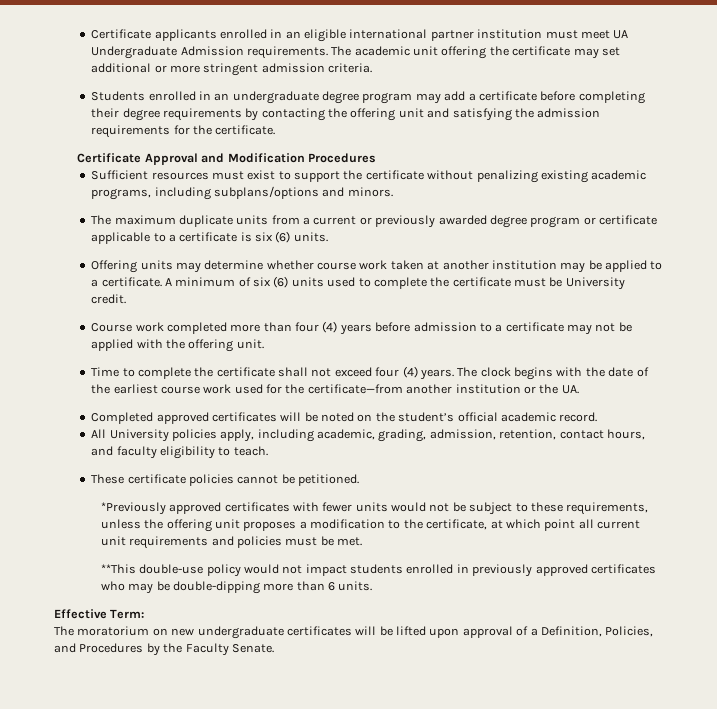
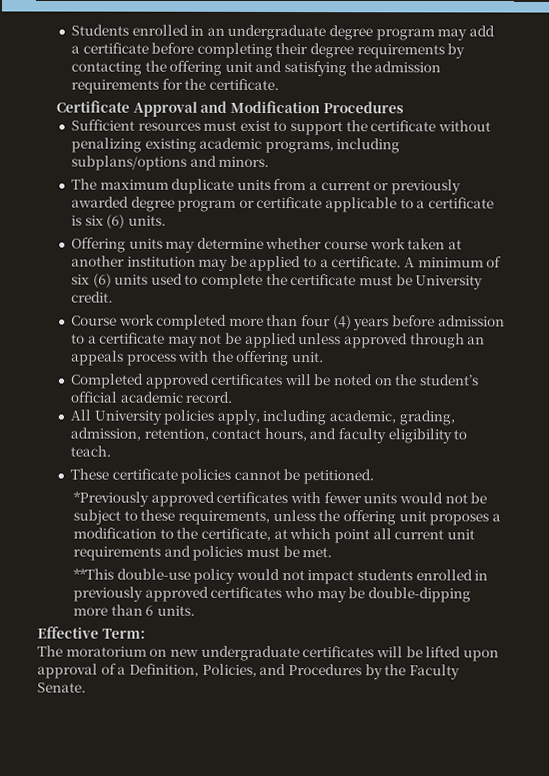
[91,29,629,42] [91,46,620,59] [91,63,373,76] Certificate applicants enrolled in an eligible international partner institution must meet UA Undergraduate Admission requirements. The academic unit offering the certificate may set additional or more stringent admission criteria. // -> (70, 30) none
[136,339,264,352] [91,366,649,380] [91,384,579,394] with the offering unit. // Time to complete the certificate shall not exceed four (4) years. The clock begins with the date of the earliest course work used for the certificate—from another institution or the UA. -> [298,333,486,349] [70,350,325,367] unless approved through an appeals process with the offering unit.

